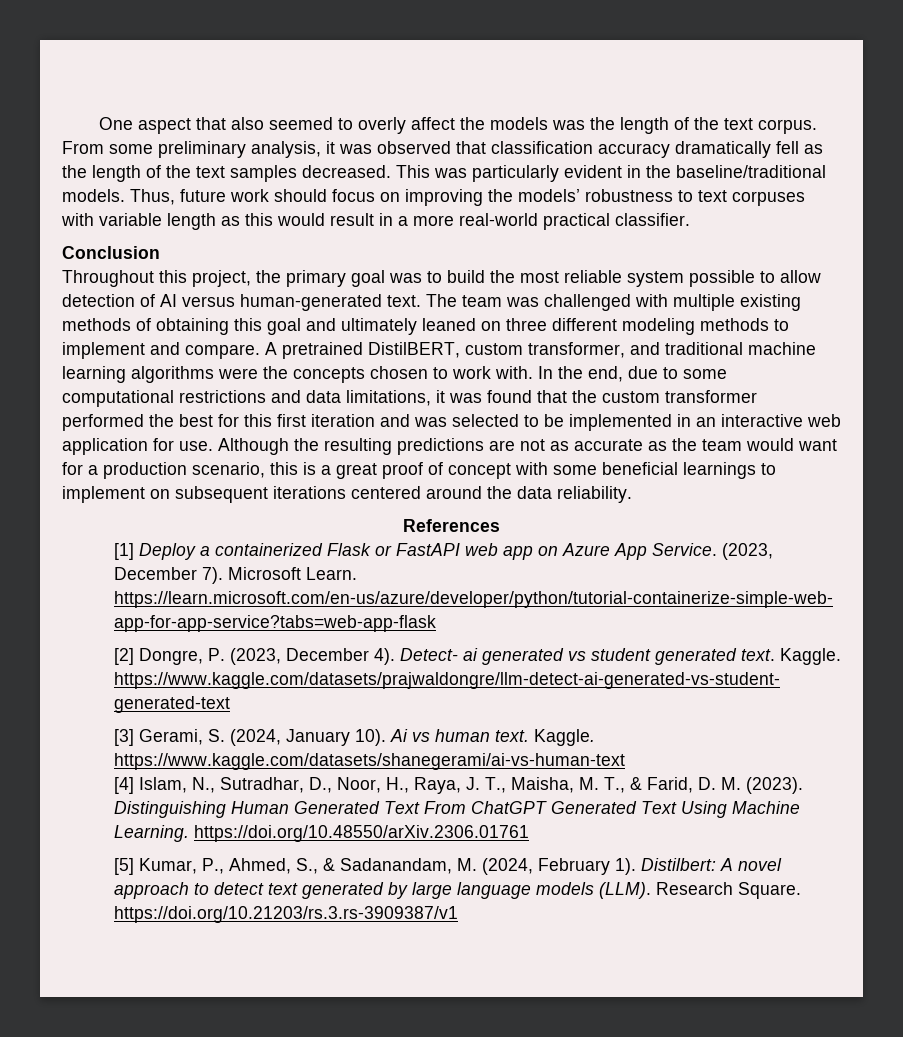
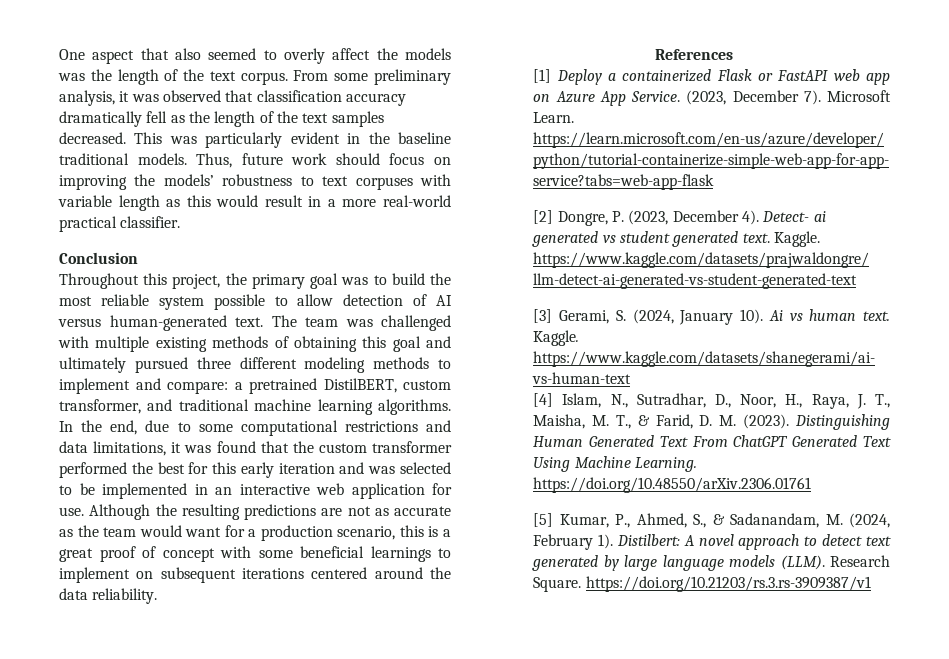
[676,165,826,178] baseline/traditional -> [398,132,451,144] [59,153,129,165] baseline traditional
[422,318,501,331] leaned on -> [134,357,188,373] pursued
[185,342,277,359] compare. A -> [167,381,243,394] compare: a
[131,366,533,383] algorithms were the concepts chosen to work with. -> [378,399,452,415] algorithms.
[277,414,306,427] first -> [240,462,274,478] early

